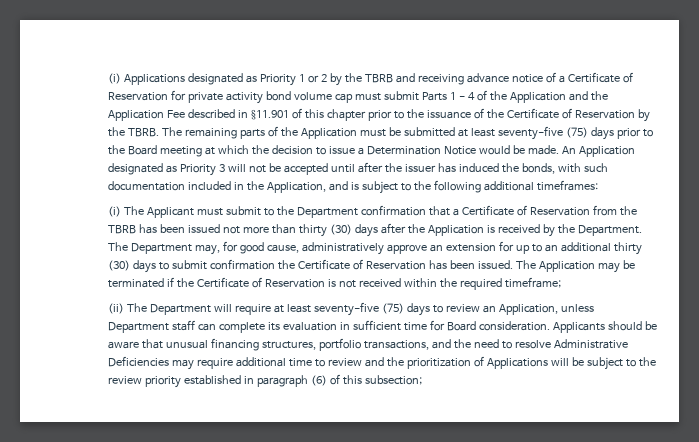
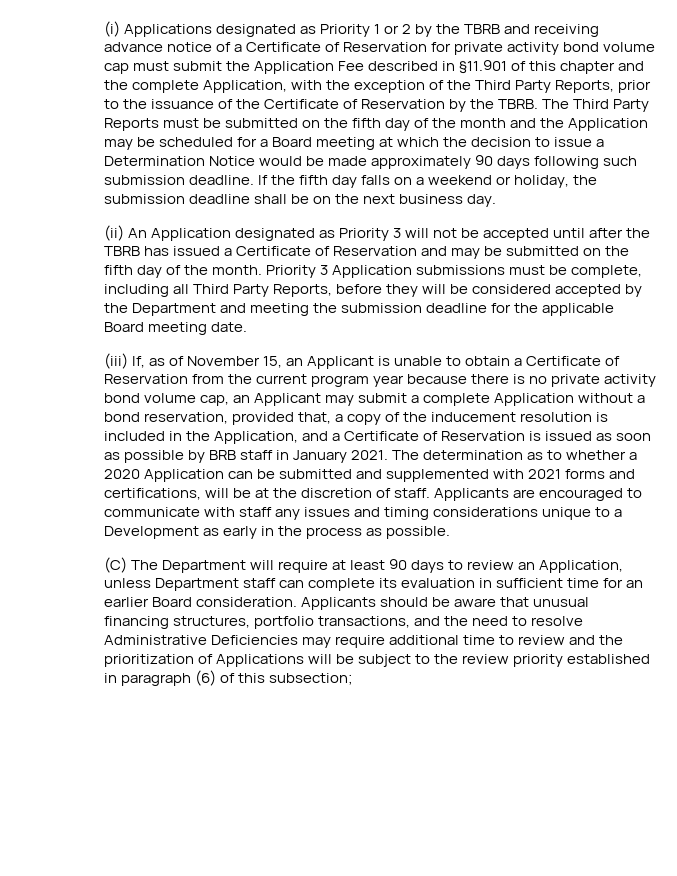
[421,90,588,103] Parts 1 - 4 of the Application and -> (222, 66) none
(366, 115) none -> [618,61,645,71] [103,80,615,93] and the complete Application, with the exception of the Third Party Reports,
[185,126,653,140] [108,145,126,155] remaining parts of the Application must be submitted at least seventy-five (75) days prior to the -> [573,99,650,112] [103,118,649,131] [103,137,268,150] Third Party Reports must be submitted on the fifth day of the month and the Application may be scheduled for a
[527,145,559,155] made. -> [327,155,638,169] [103,175,598,188] [103,194,497,207] [103,225,124,241] made approximately 90 days following such submission deadline. If the fifth day falls on a weekend or holiday, the submission deadline shall be on the next business day. // (ii)
[404,163,608,174] [108,180,598,194] [108,205,450,218] issuer has induced the bonds, with such documentation included in the Application, and is subject to the following additional timeframes: // (i) The Applicant must submit to the Department confirmation that -> [103,246,630,259] [103,265,643,278] [103,284,643,297] [103,303,615,316] [103,322,247,335] [103,353,511,369] TBRB has issued a Certificate of Reservation and may be submitted on the fifth day of the month. Priority 3 Application submissions must be complete, including all Third Party Reports, before they will be considered accepted by the Department and meeting the submission deadline for the applicable Board meeting date. // (iii) If, as of November 15, an Applicant is unable to obtain
[108,223,642,237] [108,241,642,255] [108,259,635,273] [108,277,561,290] [108,303,125,314] TBRB has been issued not more than thirty (30) days after the Application is received by the Department. The Department may, for good cause, administratively approve an extension for up to an additional thirty (30) days to submit confirmation the Certificate of Reservation has been issued. The Application may be terminated if the Certificate of Reservation is not received within the required timeframe; // (ii) -> [255,374,657,387] [103,393,646,406] [103,412,609,425] [103,431,652,444] [103,450,638,463] [103,469,636,482] [103,488,643,501] [103,507,623,520] [103,526,451,539] [103,557,127,573] current program year because there is no private activity bond volume cap, an Applicant may submit a complete Application without a bond reservation, provided that, a copy of the inducement resolution is included in the Application, and a Certificate of Reservation is issued as soon as possible by BRB staff in January 2021. The determination as to whether a 2020 Application can be submitted and supplemented with 2021 forms and certifications, will be at the discretion of staff. Applicants are encouraged to communicate with staff any issues and timing considerations unique to a Development as early in the process as possible. // (C)
[313,302,404,316] seventy-five (75) -> [389,559,408,570] 90
(445, 325) none -> [626,580,644,588] [103,597,149,607] an earlier

